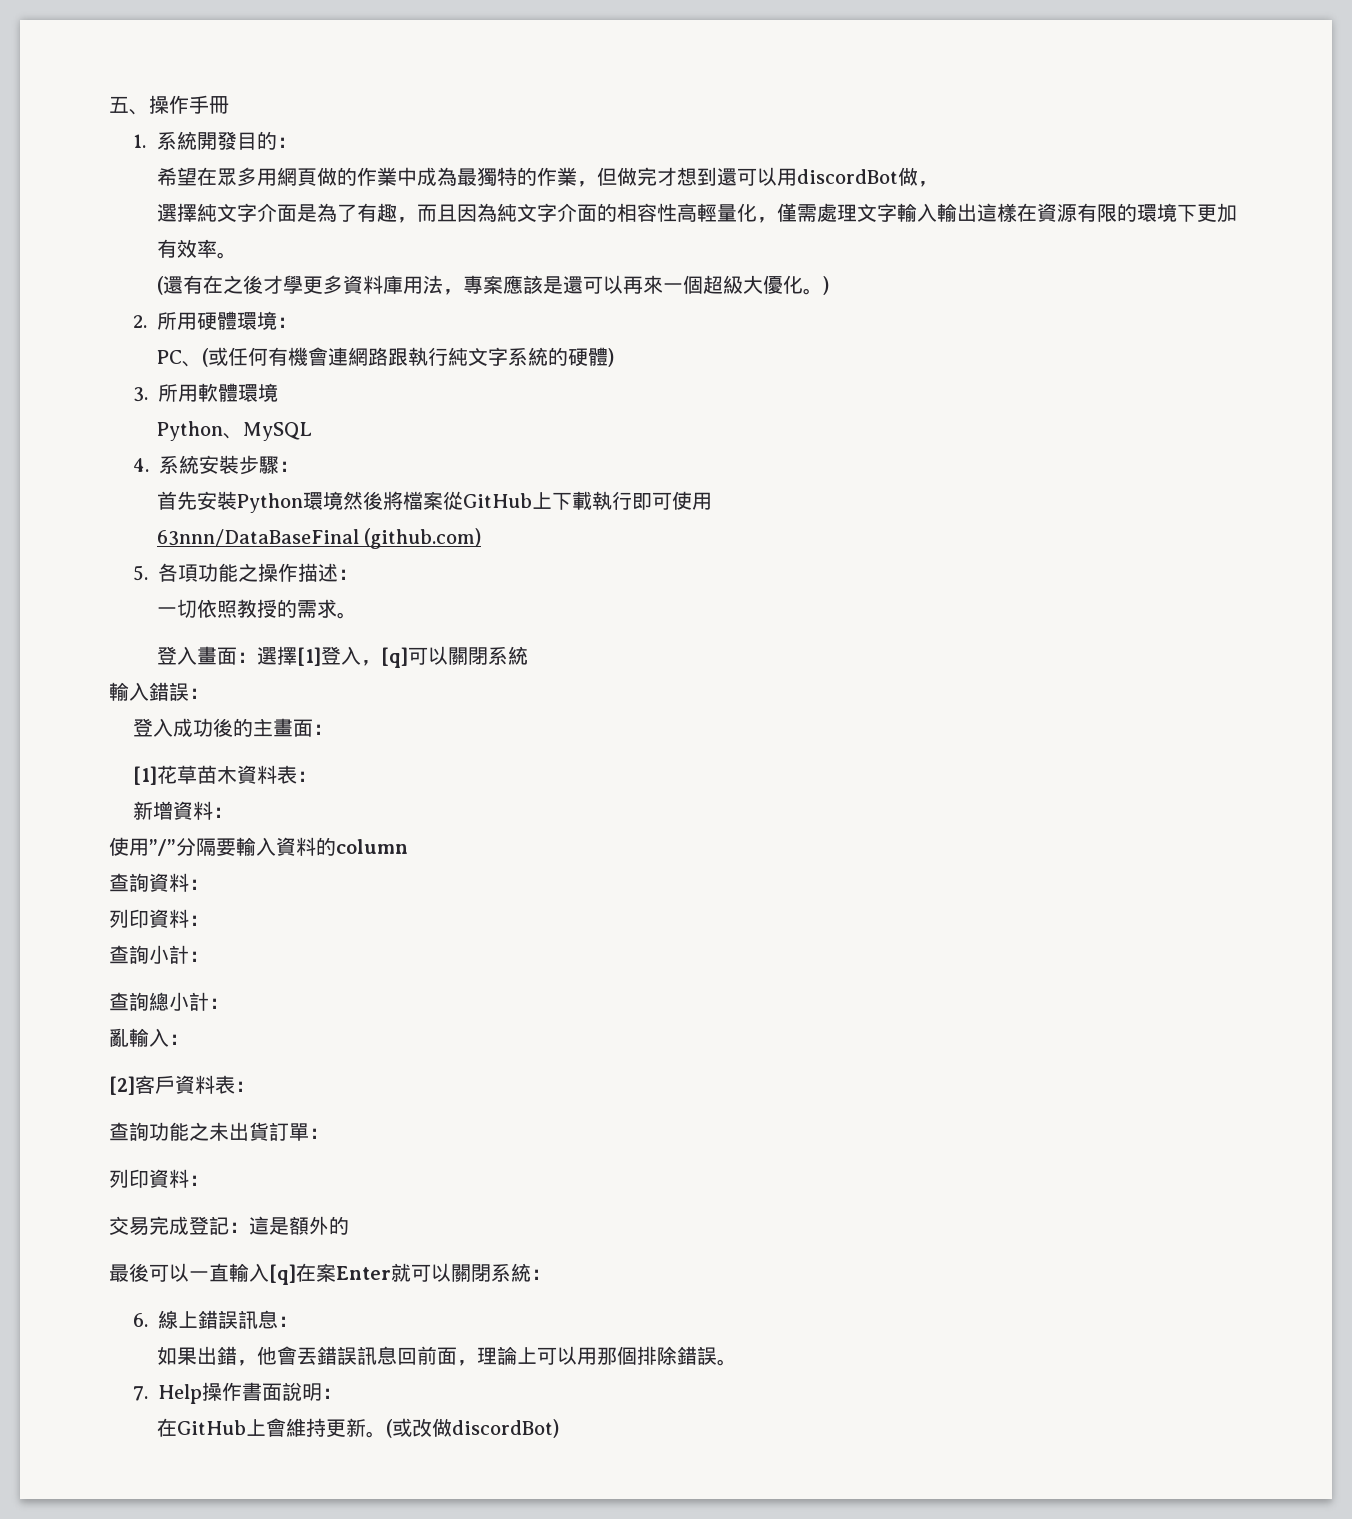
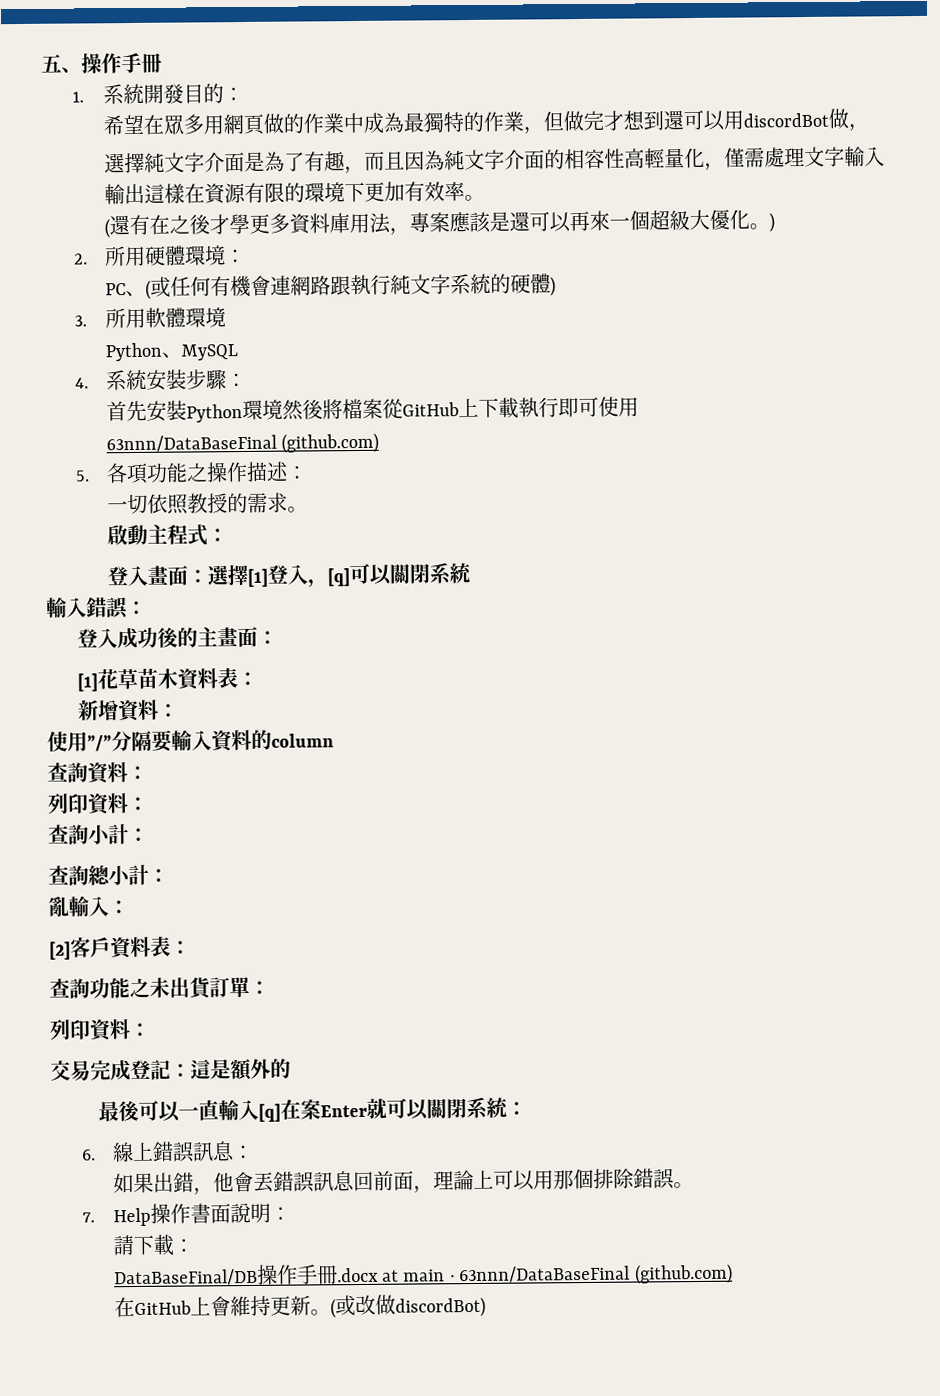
(357, 615) none -> [106,524,228,546] // 啟動主程式：
(342, 1393) none -> [112,1234,194,1256] [113,1263,733,1287] // 請下載： // DataBaseFinal/DB操作手冊.docx at main · 63nnn/DataBaseFinal (github.com)

